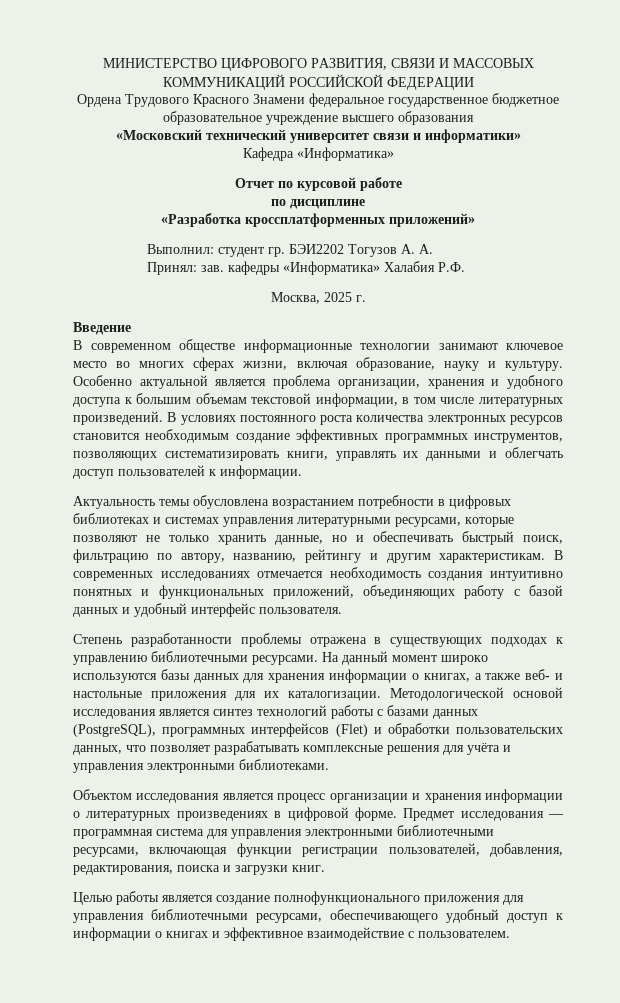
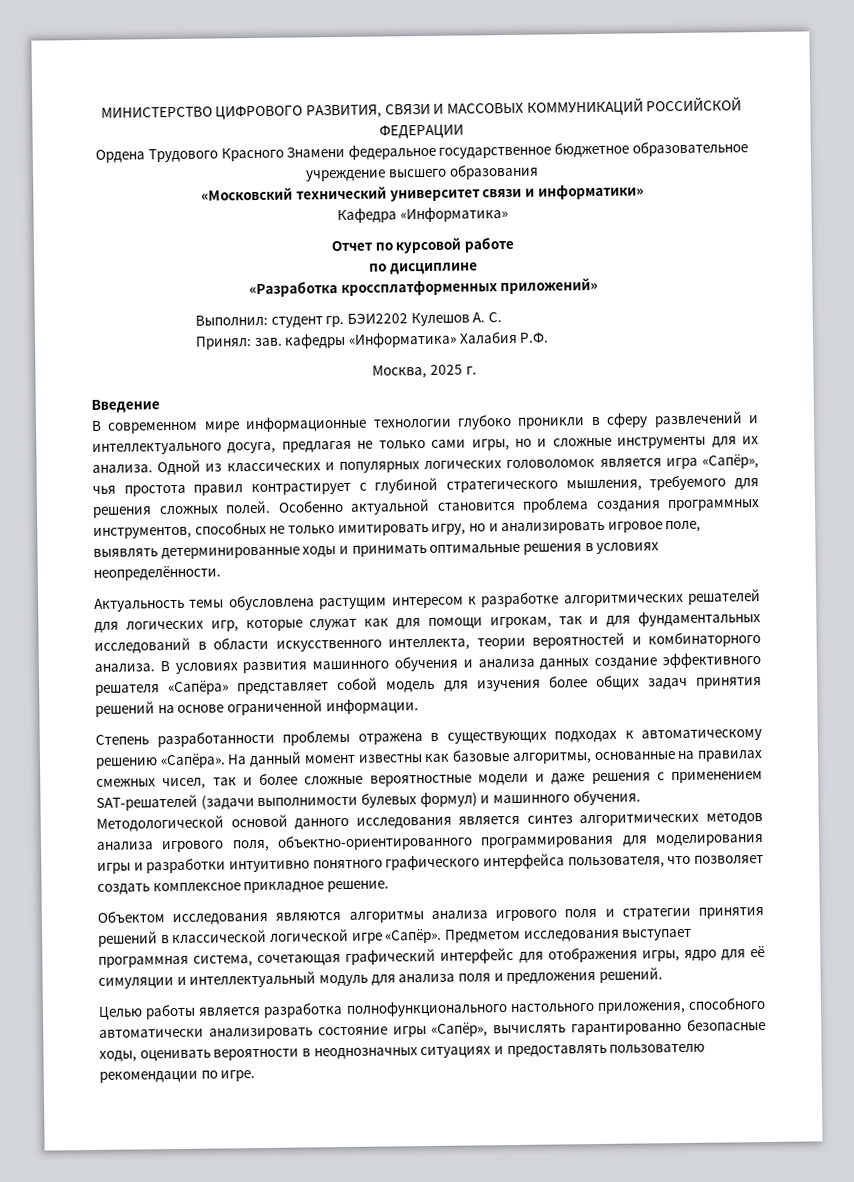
[348,244,434,257] Тогузов А. А. -> [410,312,503,327] Кулешов А. С.
[179,339,235,353] обществе -> [203,421,240,433] мире
[438,343,563,350] [73,357,563,371] [73,375,563,389] [73,393,563,407] [73,411,563,425] [73,429,563,443] [73,447,563,461] [73,465,302,479] [73,495,511,509] [73,513,514,527] [73,531,563,545] [73,549,563,563] [73,567,563,581] [73,585,563,599] [73,603,342,617] занимают ключевое место во многих сферах жизни, включая образование, науку и культуру. Особенно актуальной является проблема организации, хранения и удобного доступа к большим объемам текстовой информации, в том числе литературных произведений. В условиях постоянного роста количества электронных ресурсов становится необходимым создание эффективных программных инструментов, позволяющих систематизировать книги, управлять их данными и облегчать доступ пользователей к информации. // Актуальность темы обусловлена возрастанием потребности в цифровых библиотеках и системах управления литературными ресурсами, которые позволяют не только хранить данные, но и обеспечивать быстрый поиск, фильтрацию по автору, названию, рейтингу и другим характеристикам. В современных исследованиях отмечается необходимость создания интуитивно понятных и функциональных приложений, объединяющих работу с базой данных и удобный интерфейс пользователя. -> [456,411,759,430] [92,436,759,455] [92,454,759,476] [92,475,759,497] [92,498,760,518] [93,520,702,539] [93,542,660,560] [93,565,221,581] [94,589,761,612] [94,610,761,633] [94,632,761,654] [94,652,761,674] [95,675,763,696] [95,698,419,717] глубоко проникли в сферу развлечений и интеллектуального досуга, предлагая не только сами игры, но и сложные инструменты для их анализа. Одной из классических и популярных логических головоломок является игра «Сапёр», чья простота правил контрастирует с глубиной стратегического мышления, требуемого для решения сложных полей. Особенно актуальной становится проблема создания программных инструментов, способных не только имитировать игру, но и анализировать игровое поле, выявлять детерминированные ходы и принимать оптимальные решения в условиях неопределённости. // Актуальность темы обусловлена растущим интересом к разработке алгоритмических решателей для логических игр, которые служат как для помощи игрокам, так и для фундаментальных исследований в области искусственного интеллекта, теории вероятностей и комбинаторного анализа. В условиях развития машинного обучения и анализа данных создание эффективного решателя «Сапёра» представляет собой модель для изучения более общих задач принятия решений на основе ограниченной информации.
[73,651,488,665] [73,669,563,683] [73,691,381,701] управлению библиотечными ресурсами. На данный момент широко используются базы данных для хранения информации о книгах, а также веб- и настольные приложения для их каталогизации. -> [641,729,762,742] [95,750,764,769] [96,771,763,790] [96,790,641,811] автоматическому решению «Сапёра». На данный момент известны как базовые алгоритмы, основанные на правилах смежных чисел, так и более сложные вероятностные модели и даже решения с применением SAT-решателей (задачи выполнимости булевых формул) и машинного обучения.
(563, 692) none -> [294,817,350,830] данного
[257,705,478,719] [73,723,564,737] [73,741,511,755] [73,759,329,773] [73,789,563,803] [73,807,564,821] [73,825,494,839] [73,843,563,857] [73,865,325,875] [73,891,524,905] [73,909,563,923] [73,927,510,941] технологий работы с базами данных (PostgreSQL), программных интерфейсов (Flet) и обработки пользовательских данных, что позволяет разрабатывать комплексные решения для учёта и управления электронными библиотеками. // Объектом исследования является процесс организации и хранения информации о литературных произведениях в цифровой форме. Предмет исследования — программная система для управления электронными библиотечными ресурсами, включающая функции регистрации пользователей, добавления, редактирования, поиска и загрузки книг. // Целью работы является создание полнофункционального приложения для управления библиотечными ресурсами, обеспечивающего удобный доступ к информации о книгах и эффективное взаимодействие с пользователем. -> [579,813,763,827] [96,834,764,853] [97,853,764,874] [97,880,389,895] [97,907,764,926] [98,928,693,947] [98,946,766,968] [98,967,663,989] [98,998,765,1020] [99,1019,766,1040] [99,1043,706,1062] [99,1070,256,1083] алгоритмических методов анализа игрового поля, объектно-ориентированного программирования для моделирования игры и разработки интуитивно понятного графического интерфейса пользователя, что позволяет создать комплексное прикладное решение. // Объектом исследования являются алгоритмы анализа игрового поля и стратегии принятия решений в классической логической игре «Сапёр». Предметом исследования выступает программная система, сочетающая графический интерфейс для отображения игры, ядро для её симуляции и интеллектуальный модуль для анализа поля и предложения решений. // Целью работы является разработка полнофункционального настольного приложения, способного автоматически анализировать состояние игры «Сапёр», вычислять гарантированно безопасные ходы, оценивать вероятности в неоднозначных ситуациях и предоставлять пользователю рекомендации по игре.

